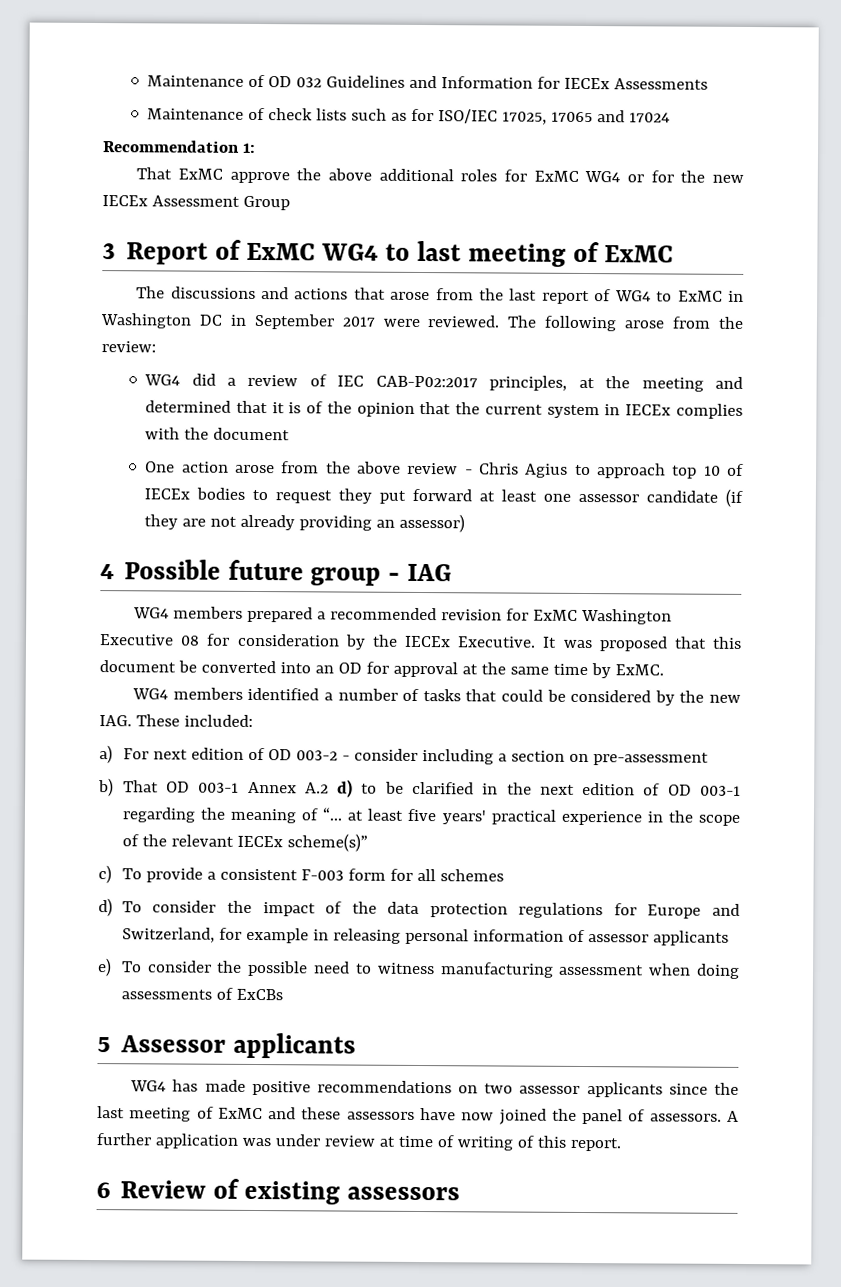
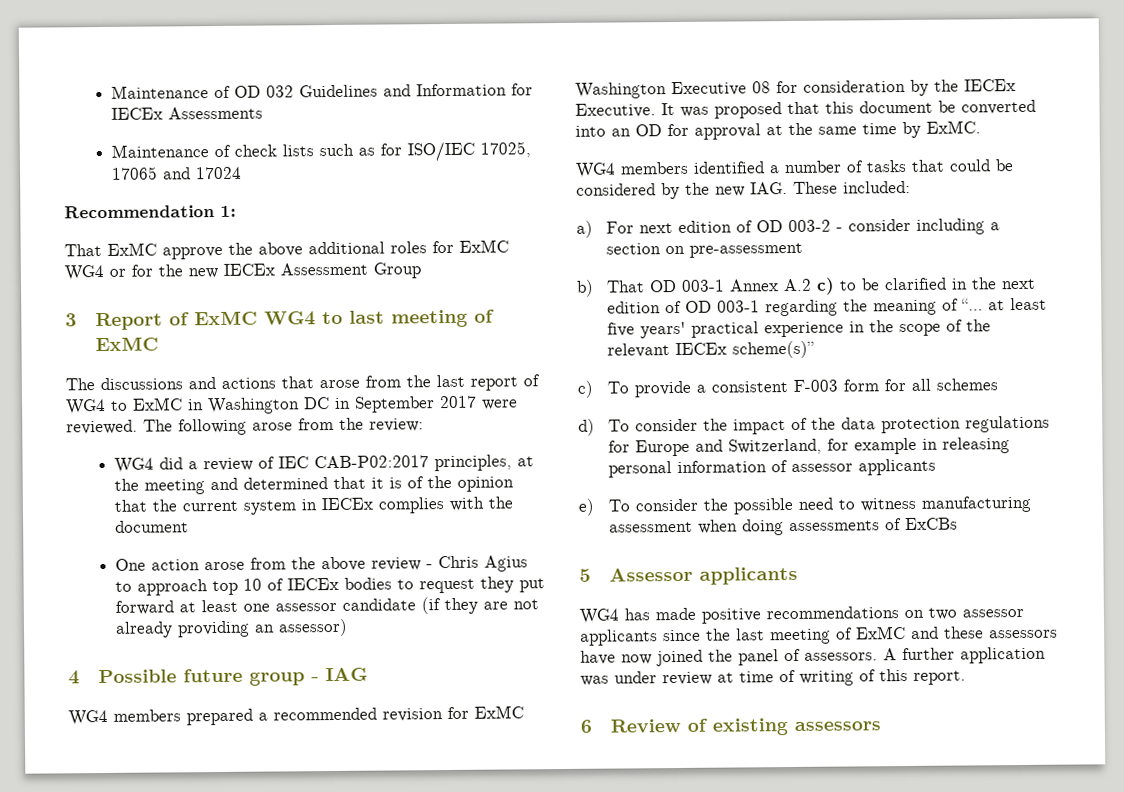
[337,779,354,798] d) -> [815,277,835,295] c)

